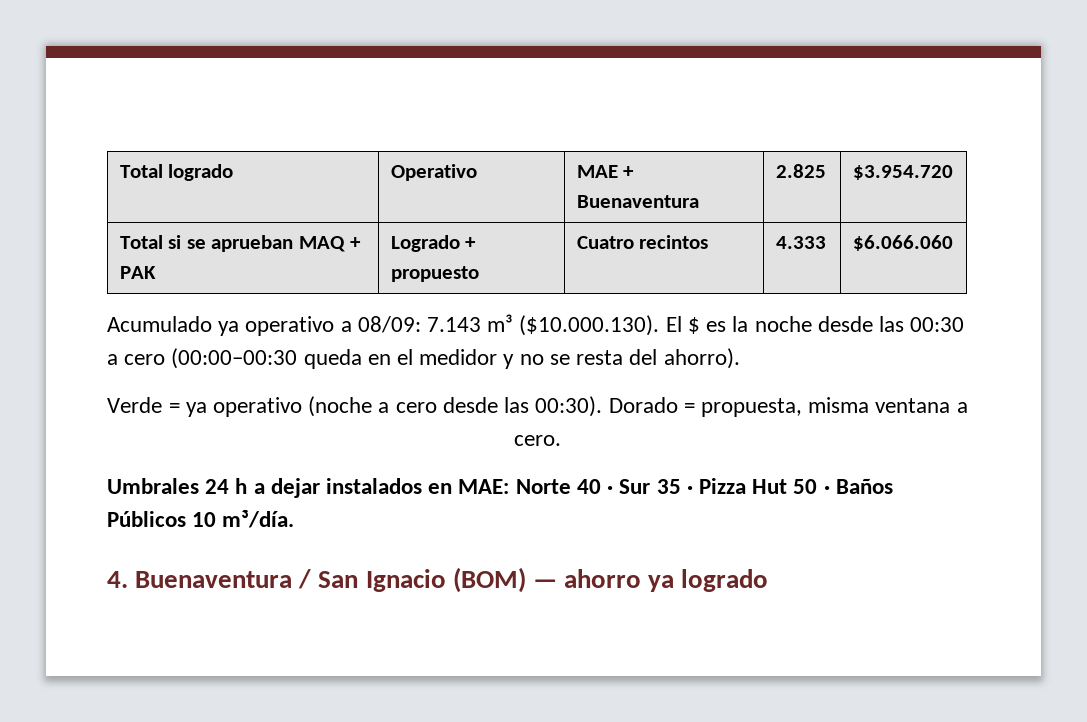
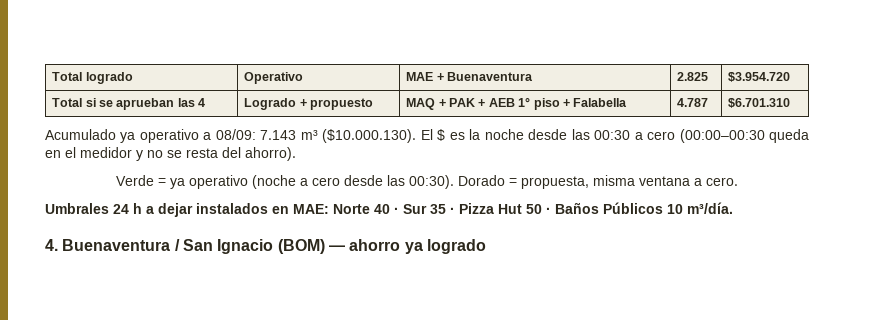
[298,236,361,252] [119,266,156,279] MAQ + PAK -> [177,98,206,107] las 4
[576,235,709,249] [775,236,826,249] [852,235,953,251] Cuatro recintos | 4.333 | $6.066.060 -> [406,97,628,110] [677,98,709,107] [728,98,791,108] MAQ + PAK + AEB 1° piso + Falabella | 4.787 | $6.701.310

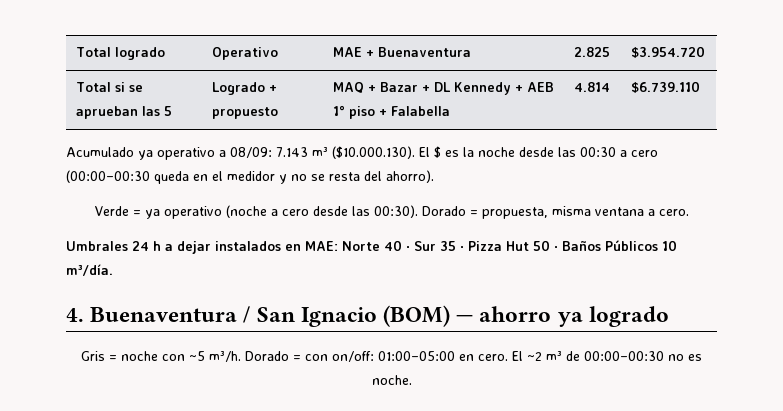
[198,98,206,107] 4 -> [163,106,172,116] 5
[449,98,476,107] PAK -> [379,82,511,95] Bazar + DL Kennedy
[677,98,709,107] [728,98,791,108] 4.787 | $6.701.310 -> [573,82,610,92] [630,81,700,93] 4.814 | $6.739.110
(486, 246) none -> [81,351,702,362] [371,375,412,385] // Gris = noche con ~5 m³/h. Dorado = con on/off: 01:00–05:00 en cero. El ~2 m³ de 00:00–00:30 no es noche.

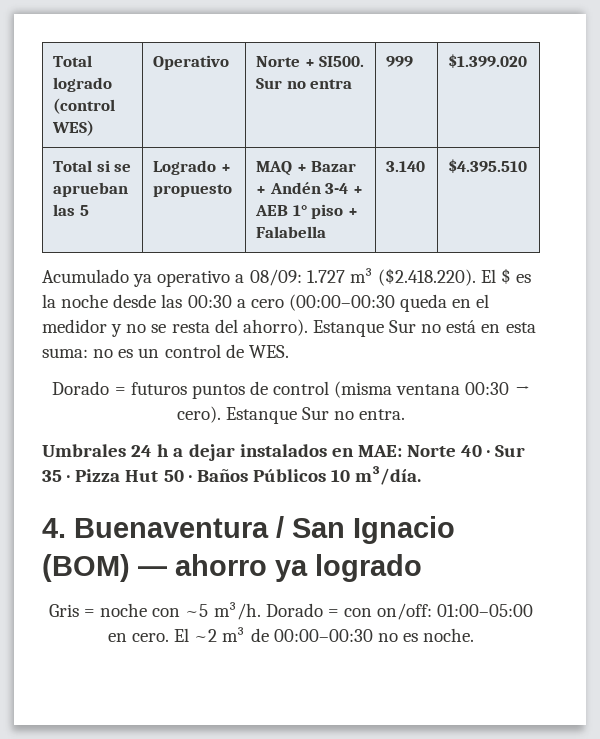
(165, 53) none -> [52,98,115,114] [51,120,94,136] (control WES)
[332,47,471,57] [573,47,610,57] [630,46,705,58] MAE + Buenaventura | 2.825 | $3.954.720 -> [255,56,365,67] [255,78,353,89] [385,56,413,67] [447,54,527,68] Norte + SI500. Sur no entra | 999 | $1.399.020
[433,82,511,95] DL Kennedy -> [269,182,349,194] Andén 3-4
[573,82,610,92] [630,81,700,93] 4.814 | $6.739.110 -> [385,161,425,172] [447,159,527,173] 3.140 | $4.395.510
[276,146,415,159] 7.143 m³ ($10.000.130). -> [306,268,476,286] 1.727 m³ ($2.418.220).
[94,205,689,219] // Verde = ya operativo (noche a cero desde las 00:30). Dorado = propuesta, misma ventana a cero. -> [312,320,536,337] [42,344,289,358] [52,381,530,399] [176,406,406,424] Estanque Sur no está en esta suma: no es un control de WES. // Dorado = futuros puntos de control (misma ventana 00:30 → cero). Estanque Sur no entra.

